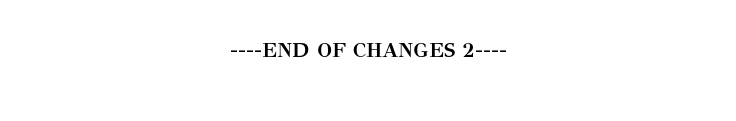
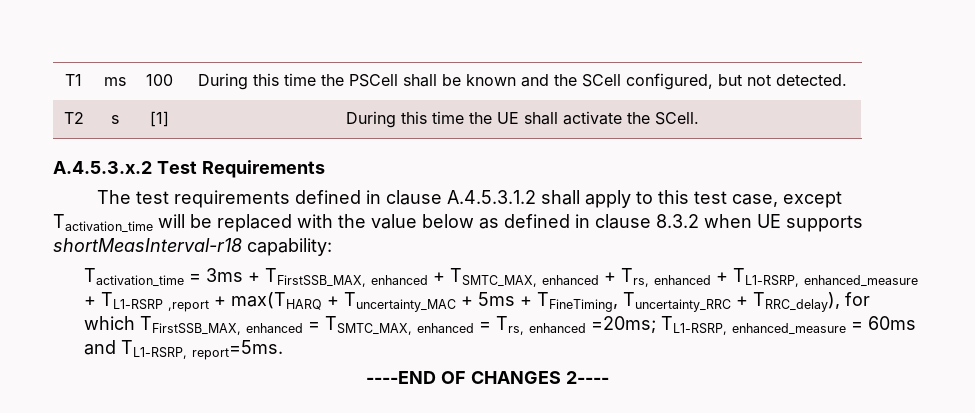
(229, 50) none -> [65,74,82,86] [103,77,126,86] [146,74,173,86] [198,73,847,90] [63,112,84,124] [110,115,119,124] [150,111,169,127] [346,111,699,128] [53,160,325,178] [96,190,842,208] [53,214,863,233] [53,238,332,256] [84,268,919,287] [84,292,871,312] [84,316,917,335] [84,340,284,360] T1 | ms | 100 | During this time the PSCell shall be known and the SCell configured, but not detected. // T2 | s | [1] | During this time the UE shall activate the SCell. // A.4.5.3.x.2 Test Requirements // The test requirements defined in clause A.4.5.3.1.2 shall apply to this test case, except Tactivation_time will be replaced with the value below as defined in clause 8.3.2 when UE supports shortMeasInterval-r18 capability: // Tactivation_time = 3ms + TFirstSSB_MAX, enhanced + TSMTC_MAX, enhanced + Trs, enhanced + TL1-RSRP, enhanced_measure + TL1-RSRP ,report + max(THARQ + Tuncertainty_MAC + 5ms + TFineTiming, Tuncertainty_RRC + TRRC_delay), for which TFirstSSB_MAX, enhanced = TSMTC_MAX, enhanced = Trs, enhanced =20ms; TL1-RSRP, enhanced_measure = 60ms and TL1-RSRP, report=5ms. //

